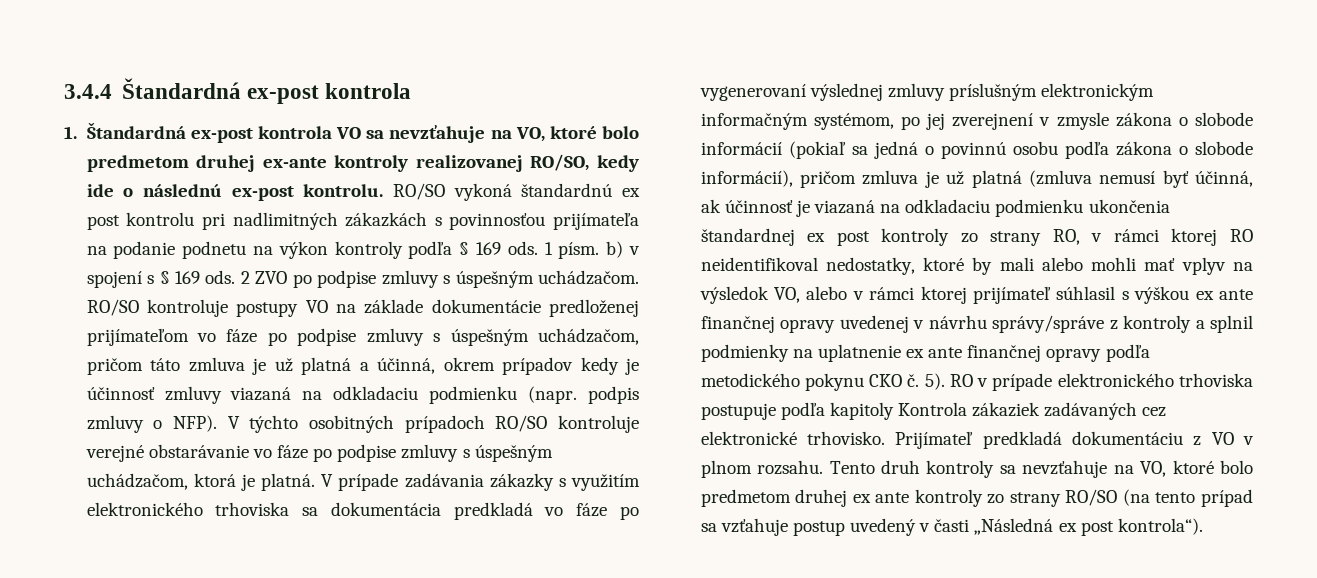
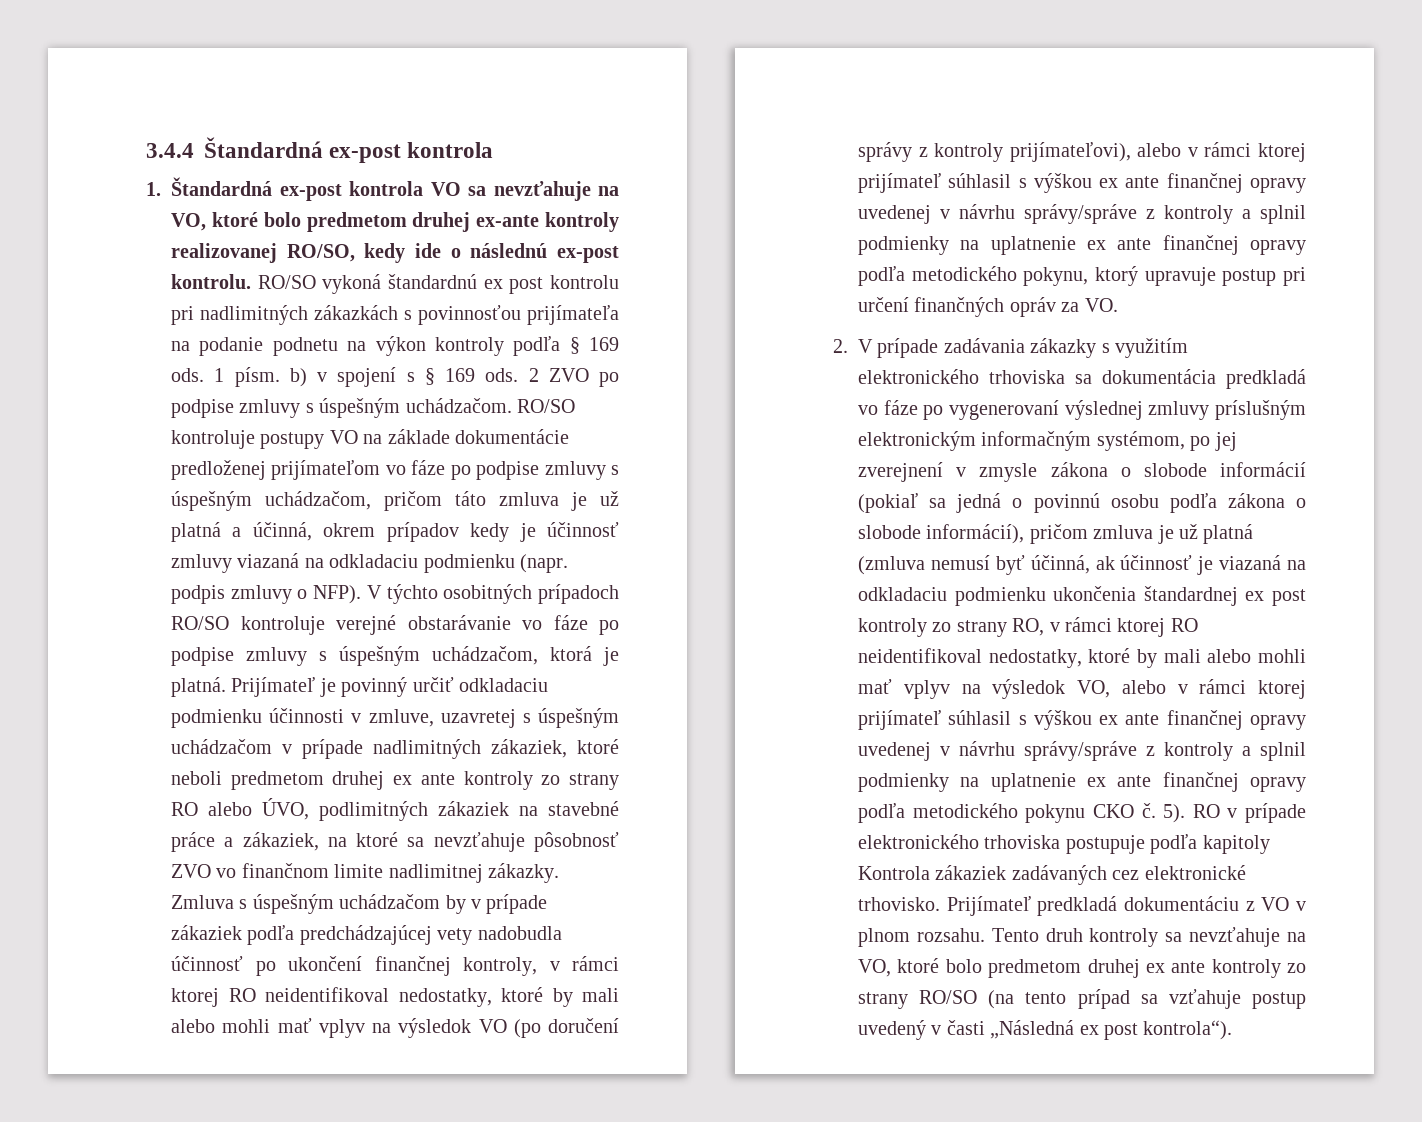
(316, 482) none -> [231,677,548,697] [171,708,619,728] [171,739,619,759] [171,771,619,790] [171,798,619,821] [171,832,619,852] [171,863,559,883] [171,894,548,914] [171,925,562,945] [171,956,619,976] [171,987,619,1007] [171,1018,619,1038] [858,142,1306,162] [858,173,1306,193] [858,204,1306,224] [858,235,1306,255] [858,266,1306,286] [858,297,1118,317] [833,339,848,353] Prijímateľ je povinný určiť odkladaciu podmienku účinnosti v zmluve, uzavretej s úspešným uchádzačom v prípade nadlimitných zákaziek, ktoré neboli predmetom druhej ex ante kontroly zo strany RO alebo ÚVO, podlimitných zákaziek na stavebné práce a zákaziek, na ktoré sa nevzťahuje pôsobnosť ZVO vo finančnom limite nadlimitnej zákazky. Zmluva s úspešným uchádzačom by v prípade zákaziek podľa predchádzajúcej vety nadobudla účinnosť po ukončení finančnej kontroly, v rámci ktorej RO neidentifikoval nedostatky, ktoré by mali alebo mohli mať vplyv na výsledok VO (po doručení správy z kontroly prijímateľovi), alebo v rámci ktorej prijímateľ súhlasil s výškou ex ante finančnej opravy uvedenej v návrhu správy/správe z kontroly a splnil podmienky na uplatnenie ex ante finančnej opravy podľa metodického pokynu, ktorý upravuje postup pri určení finančných opráv za VO. // 2.

